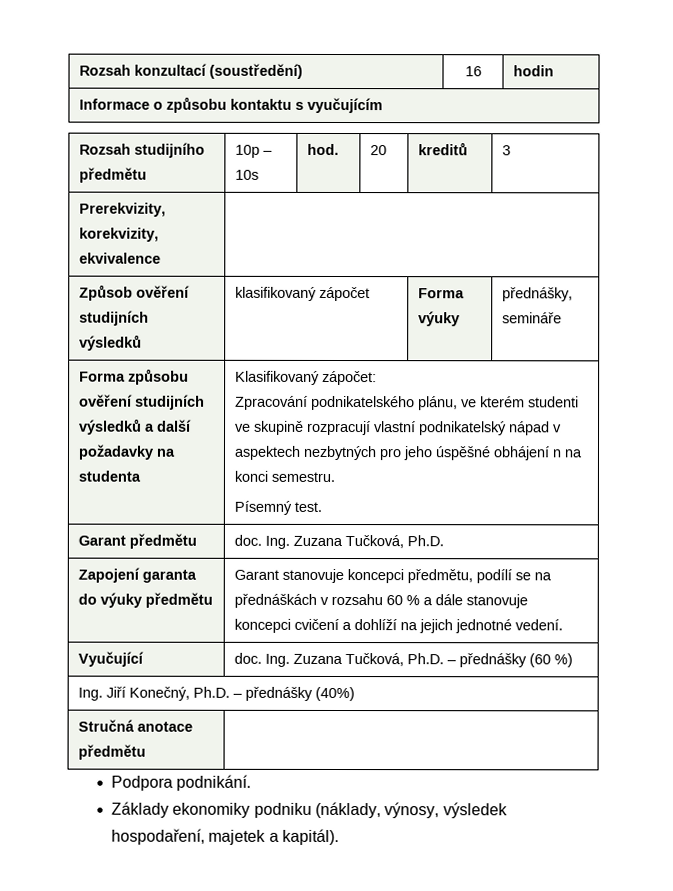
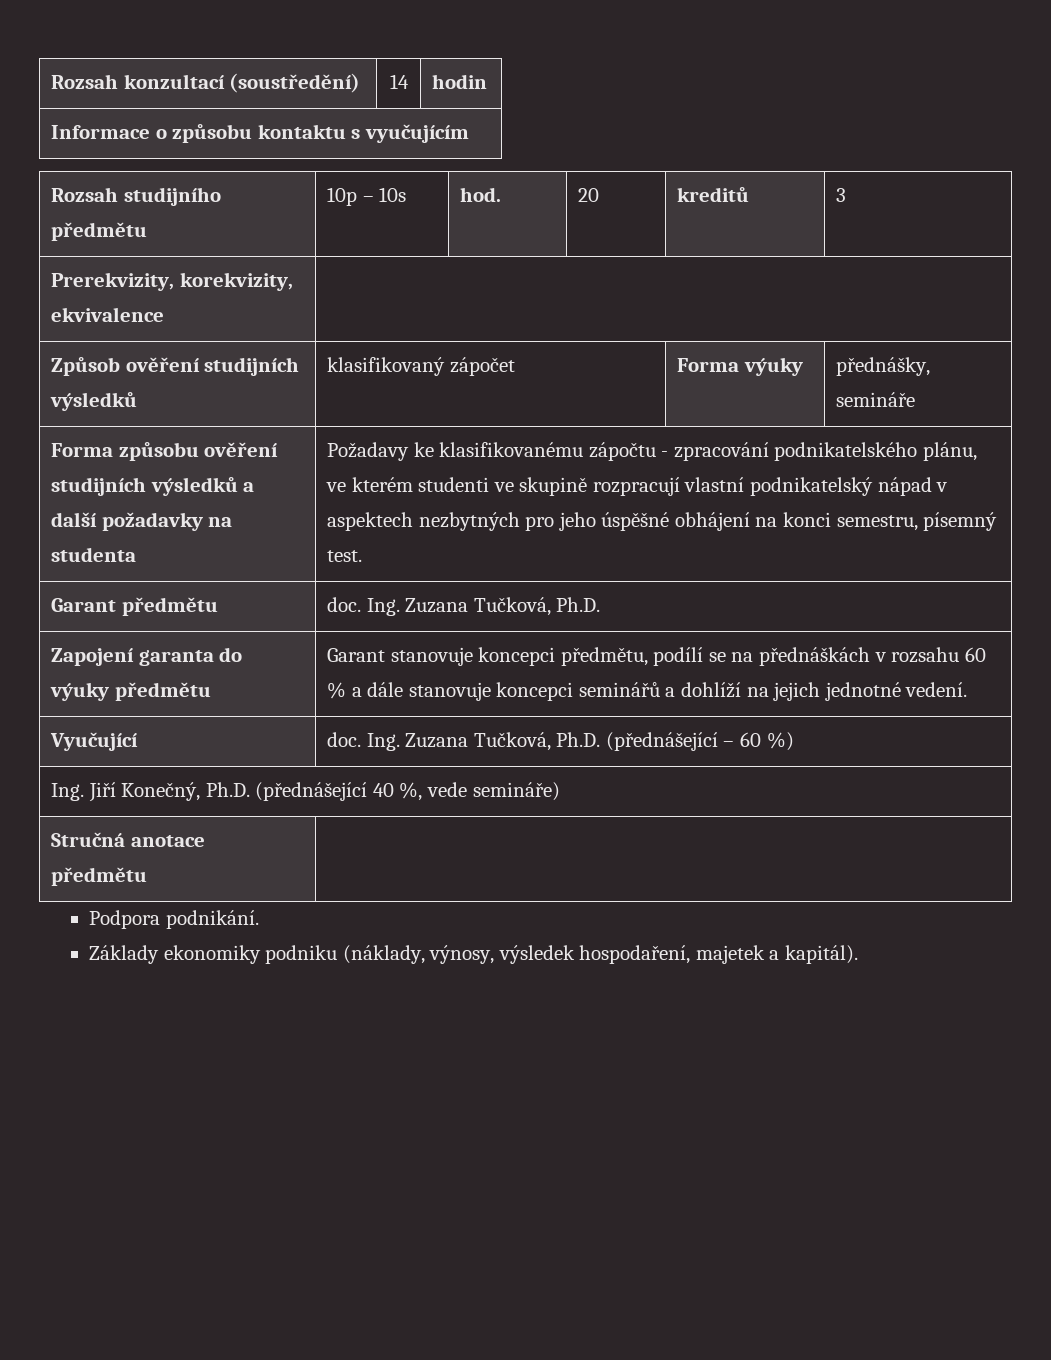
[464,66,482,77] 16 -> [389,74,409,89] 14
[235,370,378,386] [235,395,309,410] Klasifikovaný zápočet: // Zpracování -> [327,442,769,461] Požadavy ke klasifikovanému zápočtu - zpracování
[552,449,562,458] n -> (750, 521) none
[271,471,336,482] [234,500,293,515] semestru. // Písemný -> [836,512,998,531] semestru, písemný
[294,618,340,631] cvičení -> [578,682,660,697] seminářů
[447,653,552,668] – přednášky (60 -> [605,732,762,751] (přednášející – 60
[233,686,356,702] – přednášky (40%) -> [255,782,560,801] (přednášející 40 %, vede semináře)

